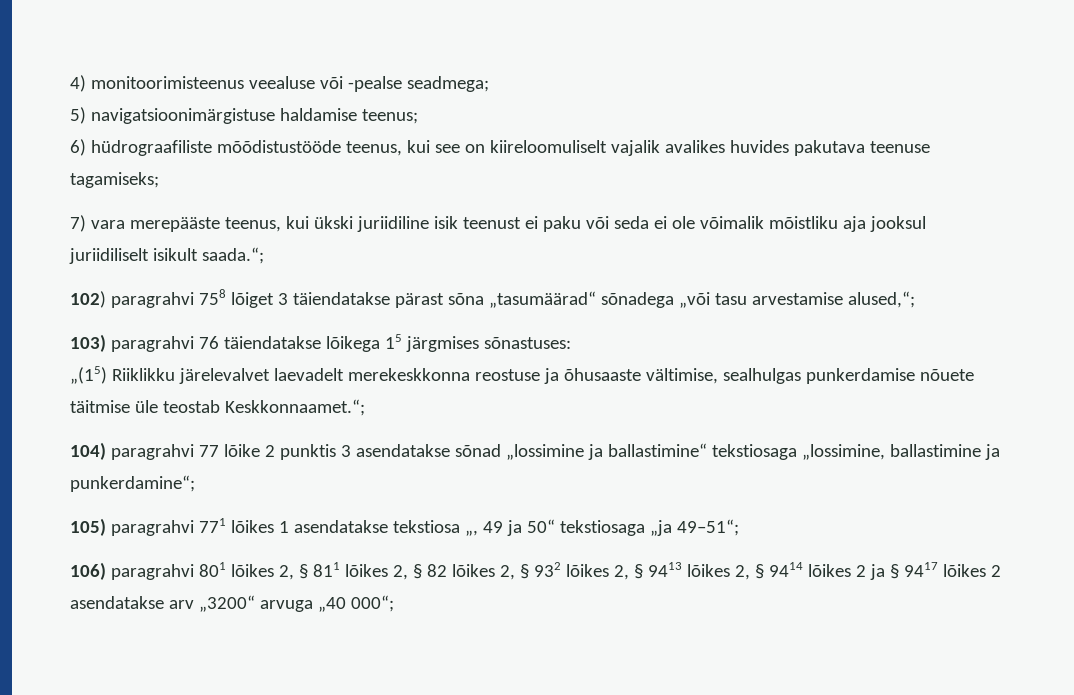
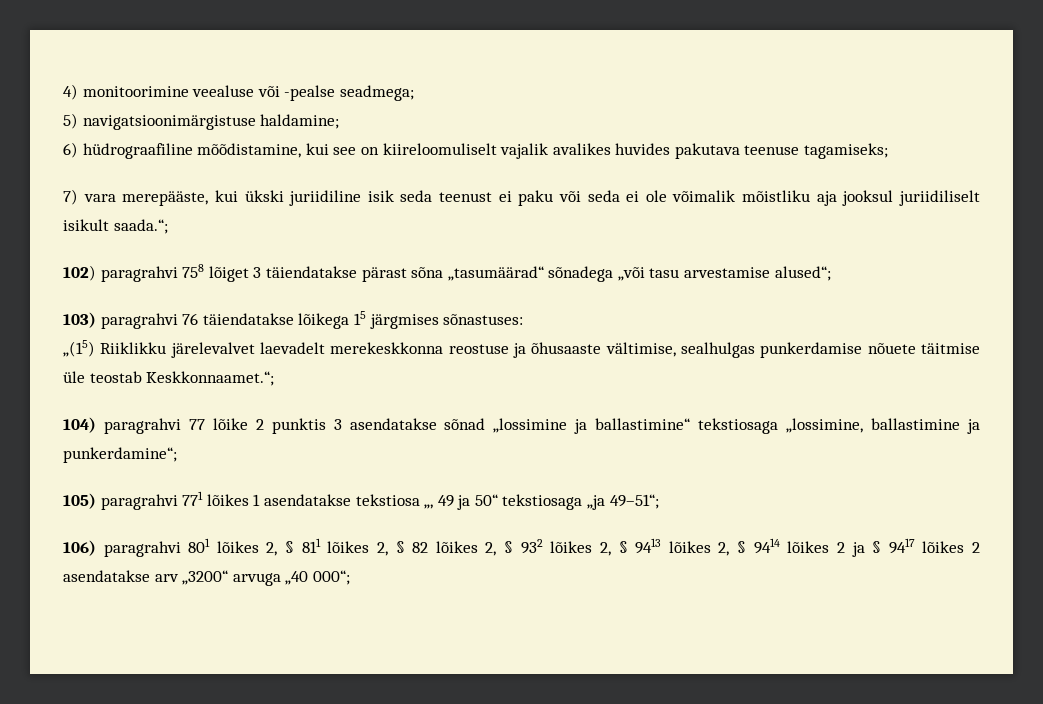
[90,76,244,89] monitoorimisteenus -> [82,86,189,97] monitoorimine
[279,108,418,124] haldamise teenus; -> [260,114,340,129] haldamine;
[90,140,402,156] hüdrograafiliste mõõdistustööde teenus, -> [82,143,302,159] hüdrograafiline mõõdistamine,
[129,217,281,232] merepääste teenus, -> [122,191,209,206] merepääste,
(458, 222) none -> [400,190,433,202] seda
[847,291,915,308] alused,“; -> [774,266,831,281] alused“;

